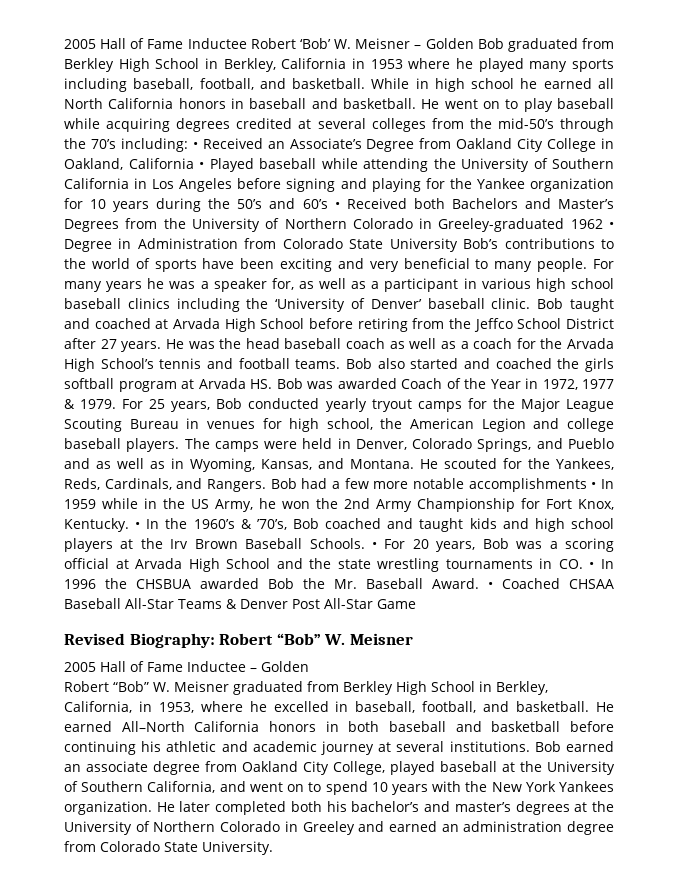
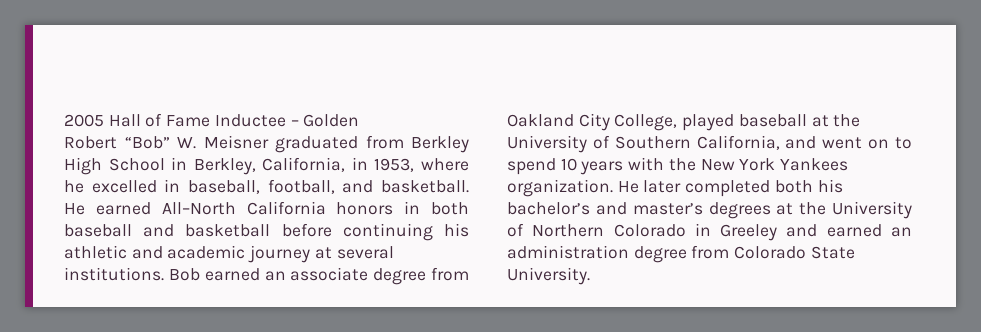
[64,38,614,52] [64,58,614,72] [64,78,614,92] [64,98,614,112] [64,118,615,132] [64,138,615,152] [64,158,614,172] [64,178,614,192] [64,198,614,212] [64,218,614,232] [64,238,615,252] [64,258,614,272] [64,278,614,292] [64,298,615,312] [64,318,615,332] [64,338,614,352] [64,358,614,372] [64,378,614,392] [64,398,615,412] [64,418,614,432] [64,438,614,452] [64,458,614,472] [64,478,614,492] [64,498,614,512] [64,518,615,532] [64,538,615,552] [64,558,615,572] [64,578,614,589] [64,598,416,609] [64,633,413,648] [64,661,246,672] 2005 Hall of Fame Inductee Robert ‘Bob’ W. Meisner – Golden Bob graduated from Berkley High School in Berkley, California in 1953 where he played many sports including baseball, football, and basketball. While in high school he earned all North California honors in baseball and basketball. He went on to play baseball while acquiring degrees credited at several colleges from the mid-50’s through the 70’s including: • Received an Associate’s Degree from Oakland City College in Oakland, California • Played baseball while attending the University of Southern California in Los Angeles before signing and playing for the Yankee organization for 10 years during the 50’s and 60’s • Received both Bachelors and Master’s Degrees from the University of Northern Colorado in Greeley-graduated 1962 • Degree in Administration from Colorado State University Bob’s contributions to the world of sports have been exciting and very beneficial to many people. For many years he was a speaker for, as well as a participant in various high school baseball clinics including the ‘University of Denver’ baseball clinic. Bob taught and coached at Arvada High School before retiring from the Jeffco School District after 27 years. He was the head baseball coach as well as a coach for the Arvada High School’s tennis and football teams. Bob also started and coached the girls softball program at Arvada HS. Bob was awarded Coach of the Year in 1972, 1977 & 1979. For 25 years, Bob conducted yearly tryout camps for the Major League Scouting Bureau in venues for high school, the American Legion and college baseball players. The camps were held in Denver, Colorado Springs, and Pueblo and as well as in Wyoming, Kansas, and Montana. He scouted for the Yankees, Reds, Cardinals, and Rangers. Bob had a few more notable accomplishments • In 1959 while in the US Army, he won the 2nd Army Championship for Fort Knox, Kentucky. • In the 1960’s & ’70’s, Bob coached and taught kids and high school players at the Irv Brown Baseball Schools. • For 20 years, Bob was a scoring official at Arvada High School and the state wrestling tournaments in CO. • In 1996 the CHSBUA awarded Bob the Mr. Baseball Award. • Coached CHSAA Baseball All-Star Teams & Denver Post All-Star Game // Revised Biography: Robert “Bob” W. Meisner // 2005 Hall of Fame Inductee -> [64,113,286,127] 2005 Hall of Fame Inductee

